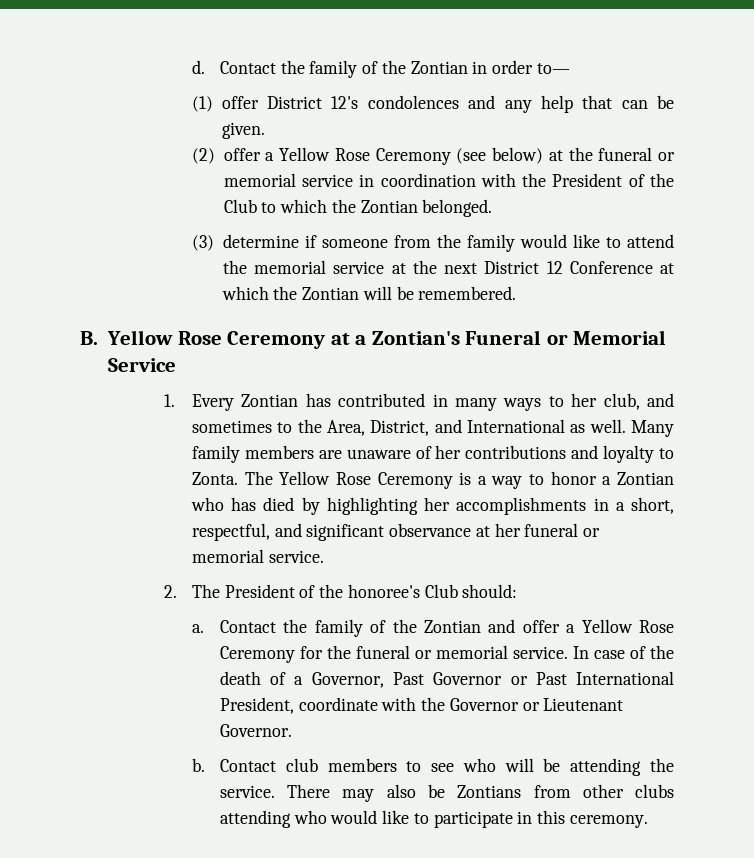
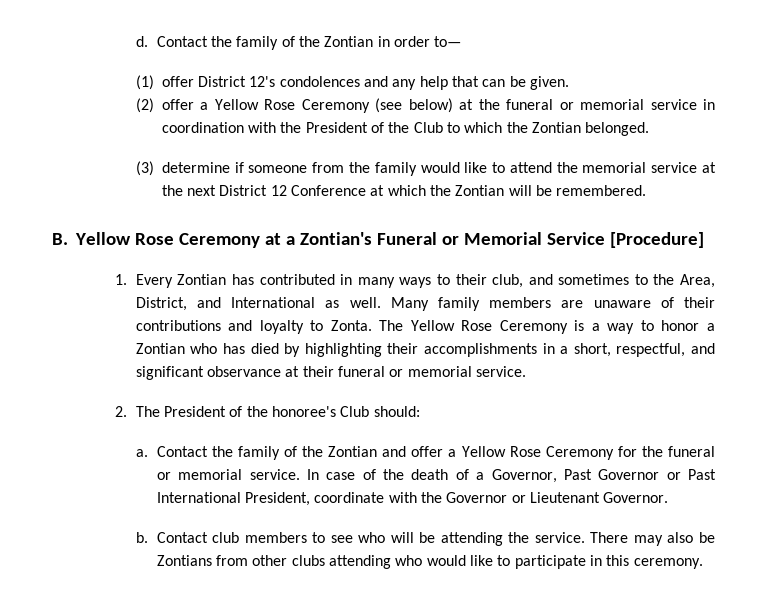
(176, 365) none -> [609,232,704,248] [Procedure]
[571,393,598,407] her -> [455,274,487,285] their
[435,445,462,459] her -> [684,297,715,308] their
[424,497,451,511] her -> [387,343,419,354] their
[494,523,521,537] her -> [302,366,334,377] their

